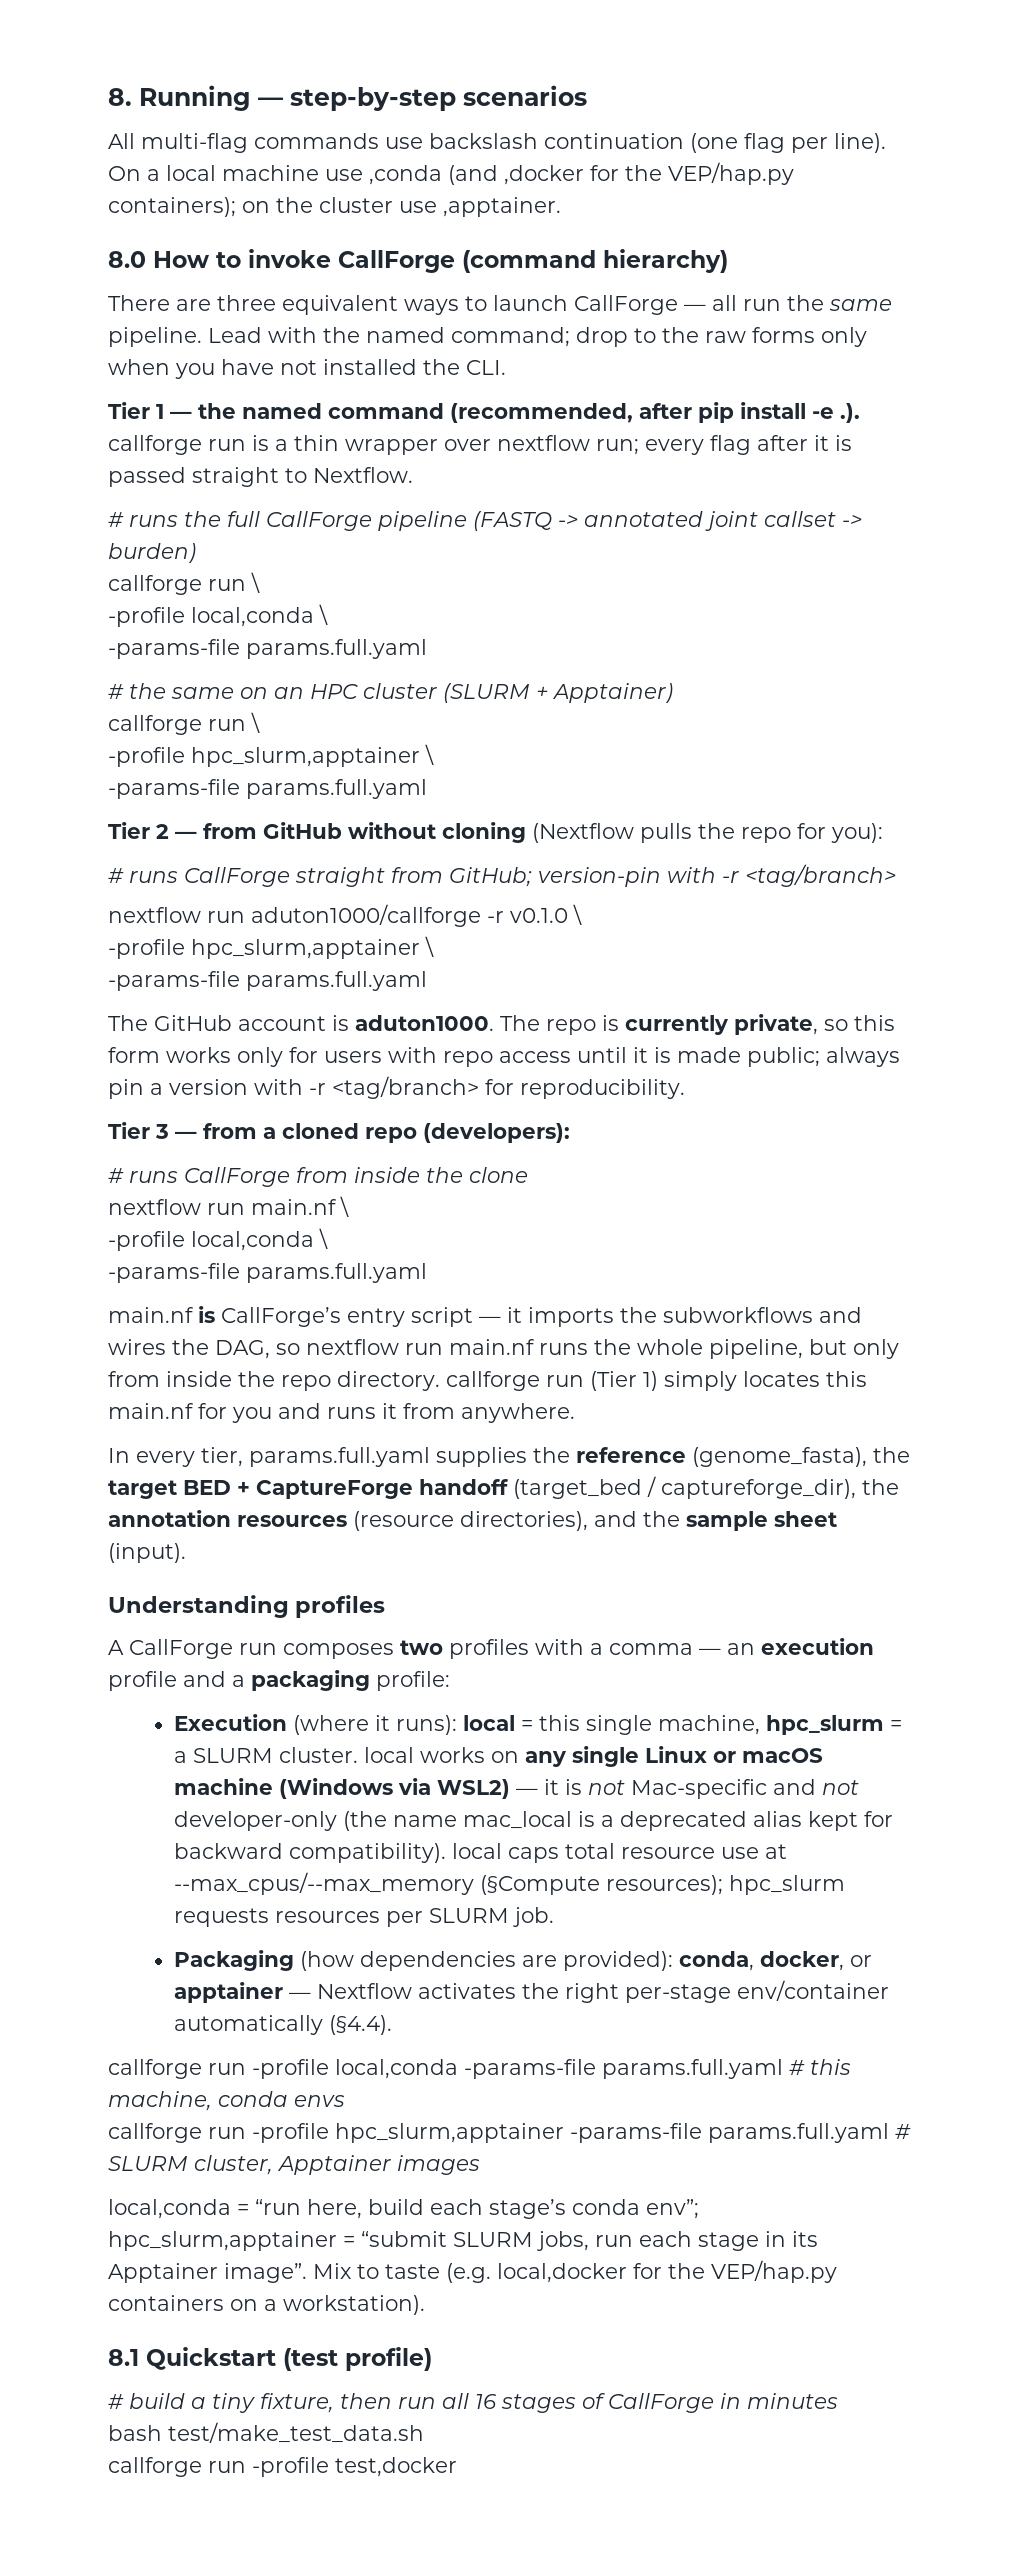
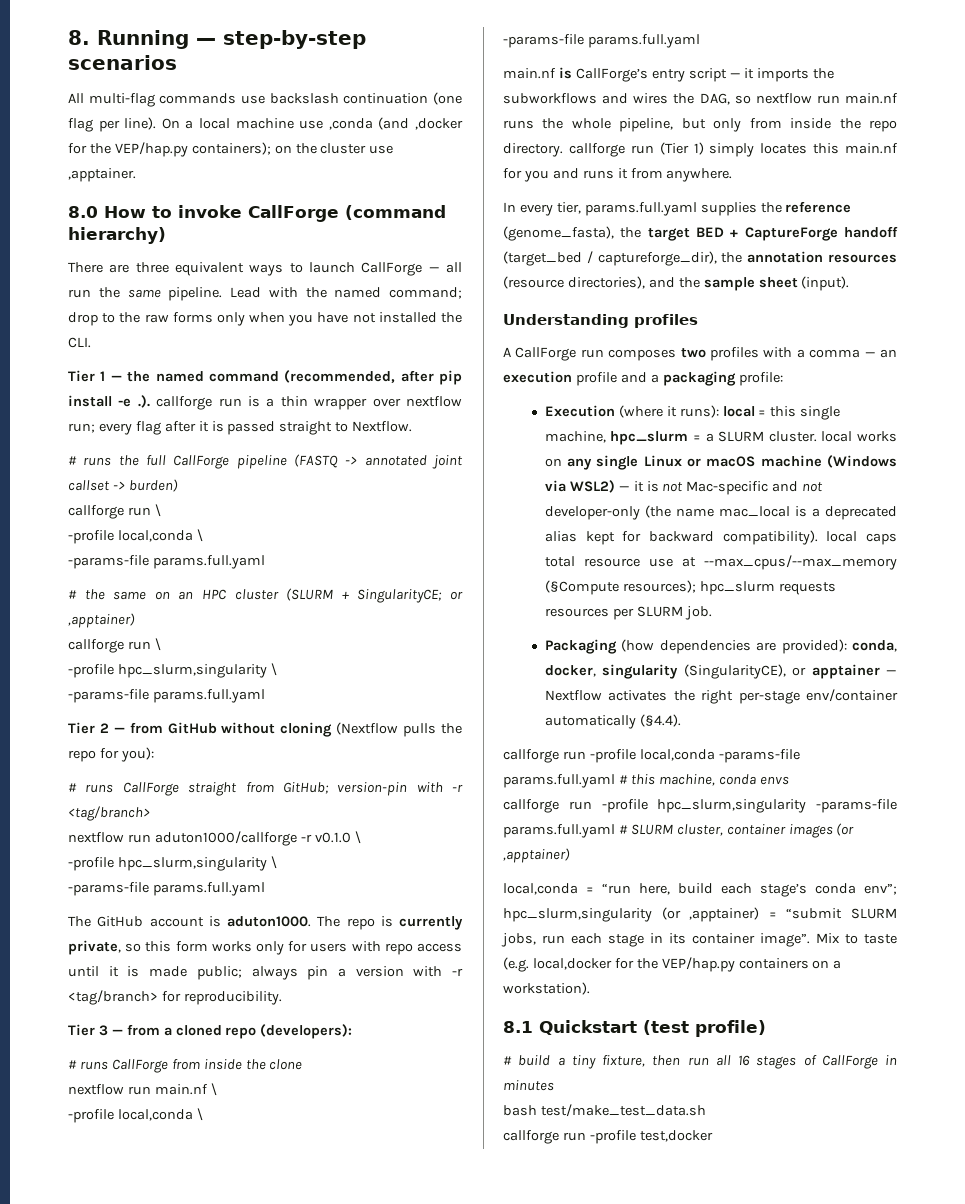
[552,683,673,703] [108,712,260,735] [108,747,420,767] Apptainer) // callforge run \ // -profile hpc_slurm,apptainer -> [357,589,464,603] [68,613,135,628] [68,638,161,653] [68,664,267,678] SingularityCE; or ,apptainer) // callforge run \ // -profile hpc_slurm,singularity
[191,939,420,959] hpc_slurm,apptainer -> [117,857,267,871] hpc_slurm,singularity
(845, 1961) none -> [602,664,786,679] singularity (SingularityCE),
[335,2123,564,2143] hpc_slurm,apptainer -> [657,799,807,813] hpc_slurm,singularity
[277,2155,391,2175] Apptainer -> [726,824,786,835] container
(480, 2165) none -> [836,823,855,836] [503,848,570,863] (or ,apptainer)
[108,2231,337,2251] hpc_slurm,apptainer -> [503,907,760,922] hpc_slurm,singularity (or ,apptainer)
[108,2263,218,2283] Apptainer -> [692,933,755,944] container

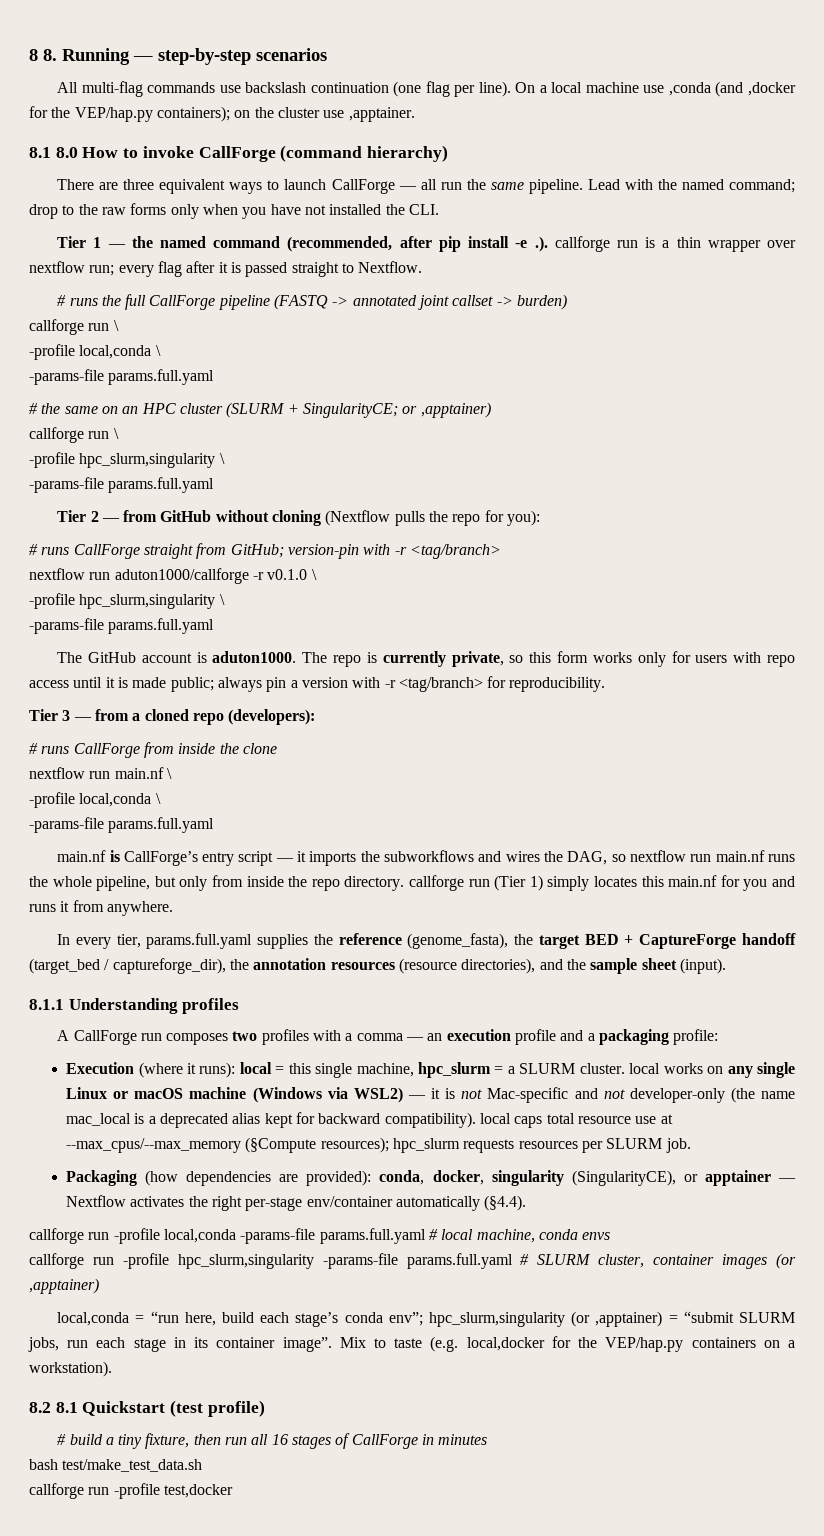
(68, 37) none -> [29,49,38,61] 8
(136, 175) none -> [29,147,51,158] 8.1
(850, 283) none -> [29,999,64,1010] 8.1.1
[630,774,655,785] this -> [441,1229,474,1240] local
(590, 988) none -> [29,1402,51,1413] 8.2

